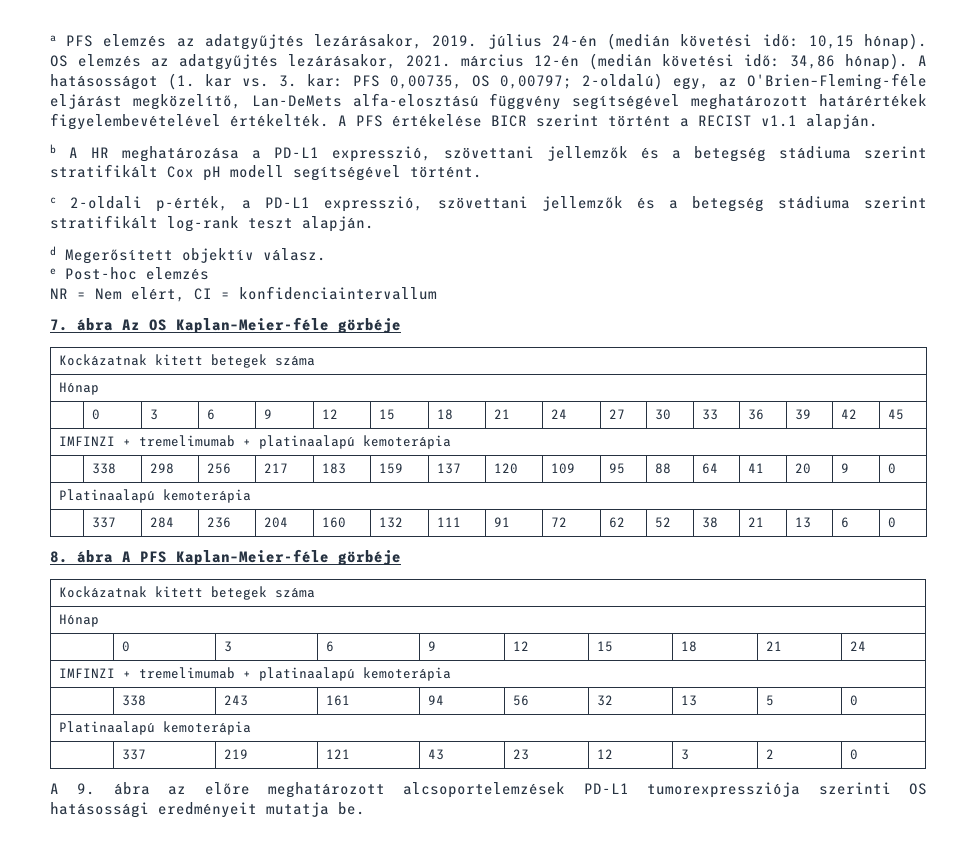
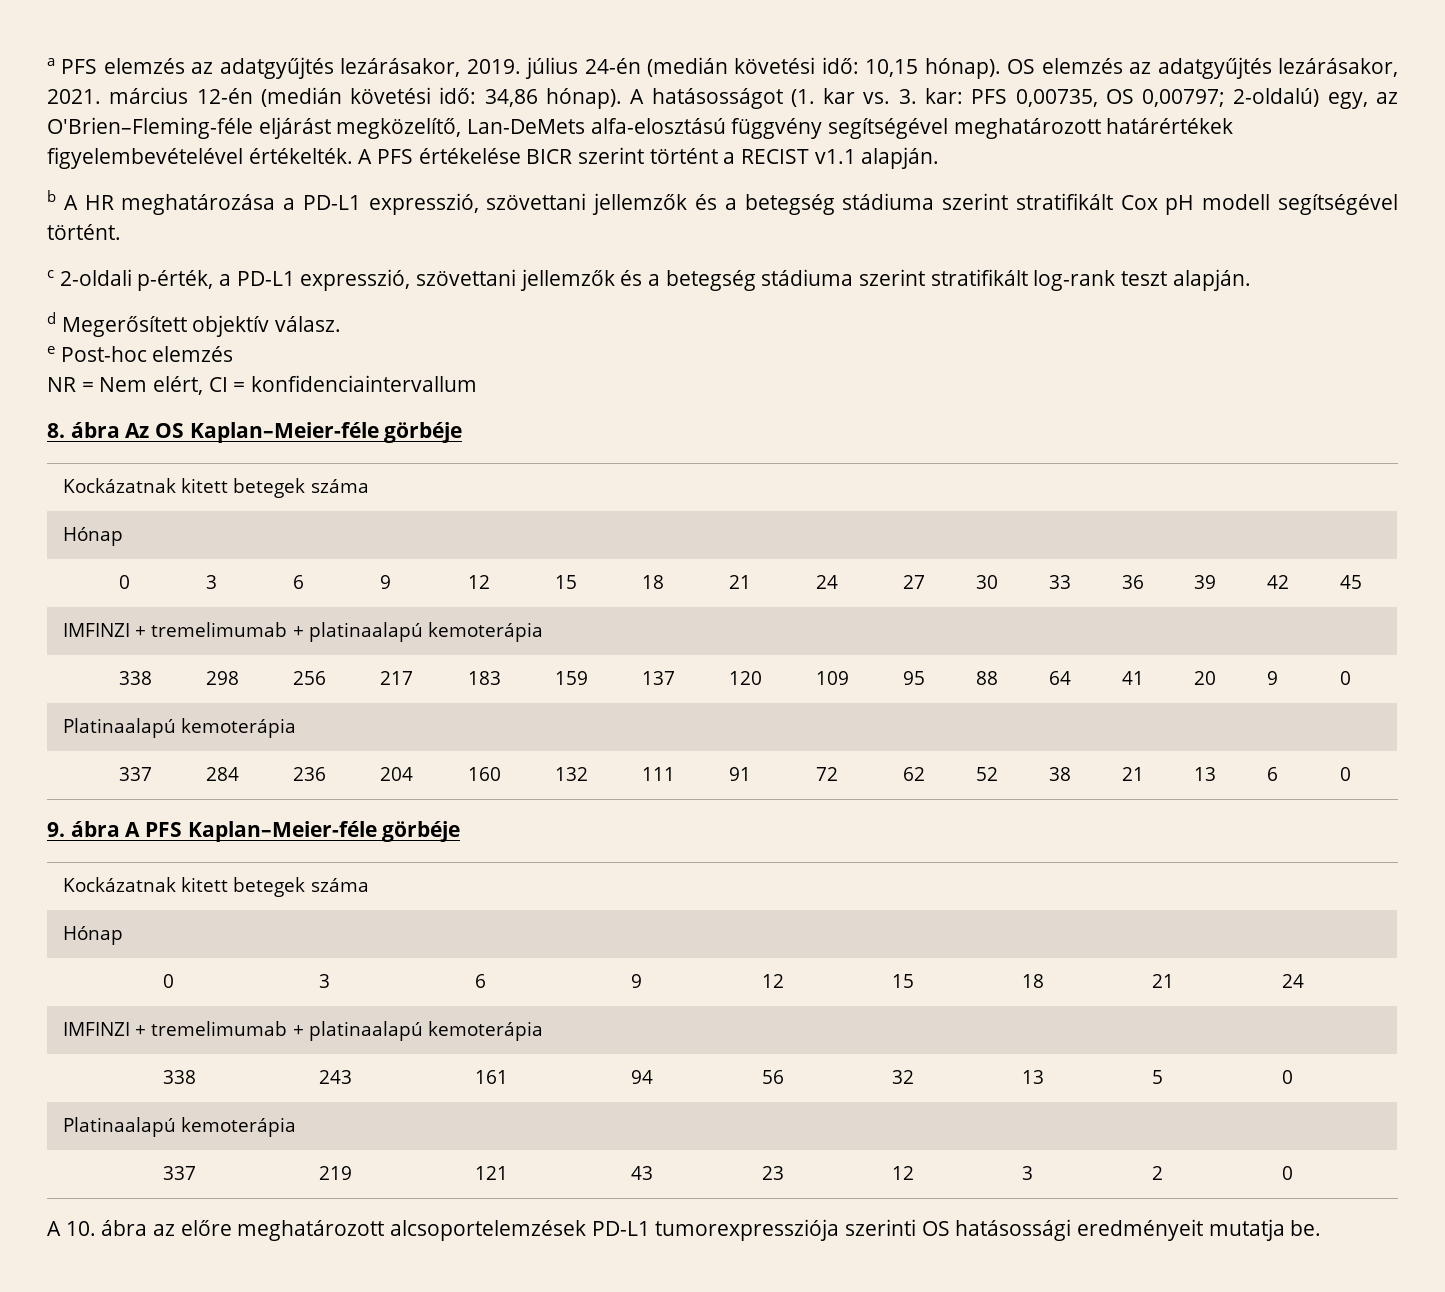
[50,319,68,331] 7. -> [47,423,65,438] 8.
[50,551,68,563] 8. -> [47,822,65,837] 9.
[77,783,96,795] 9. -> [65,1221,96,1236] 10.

